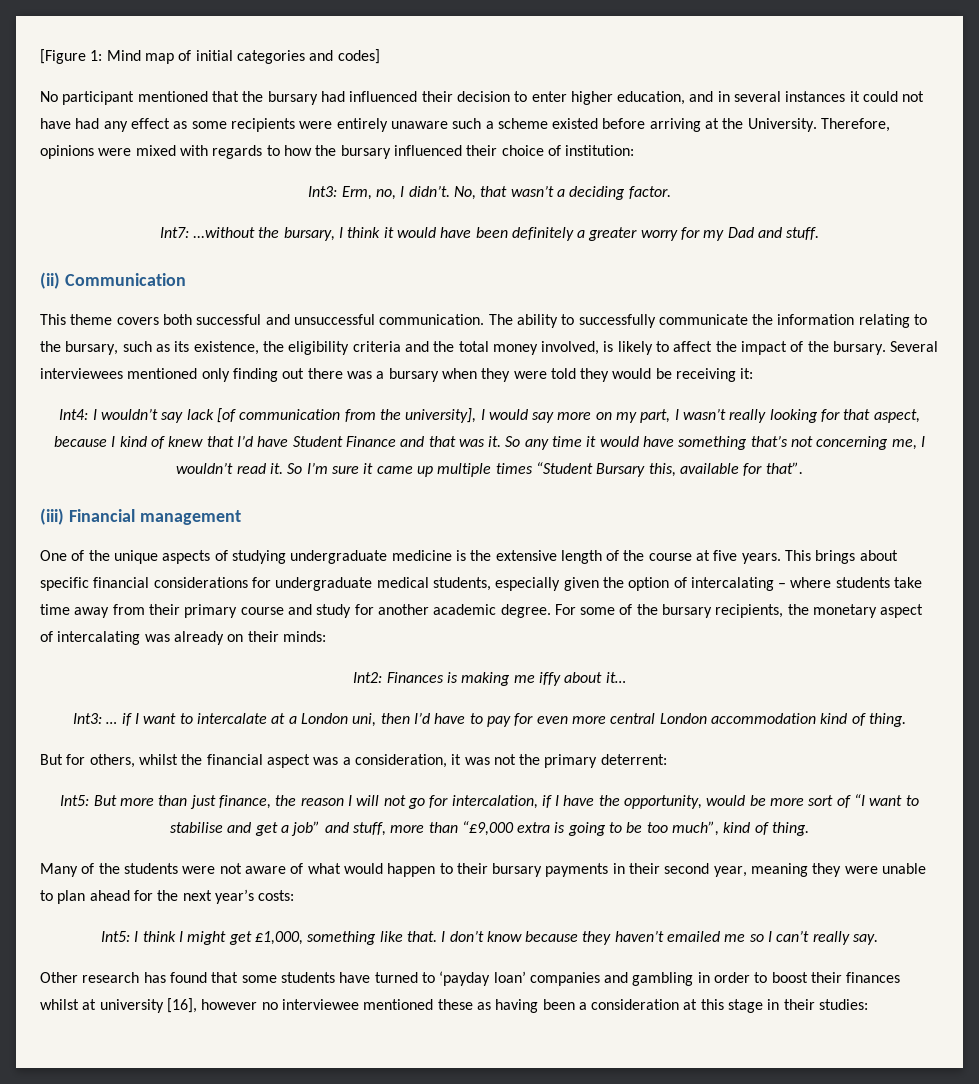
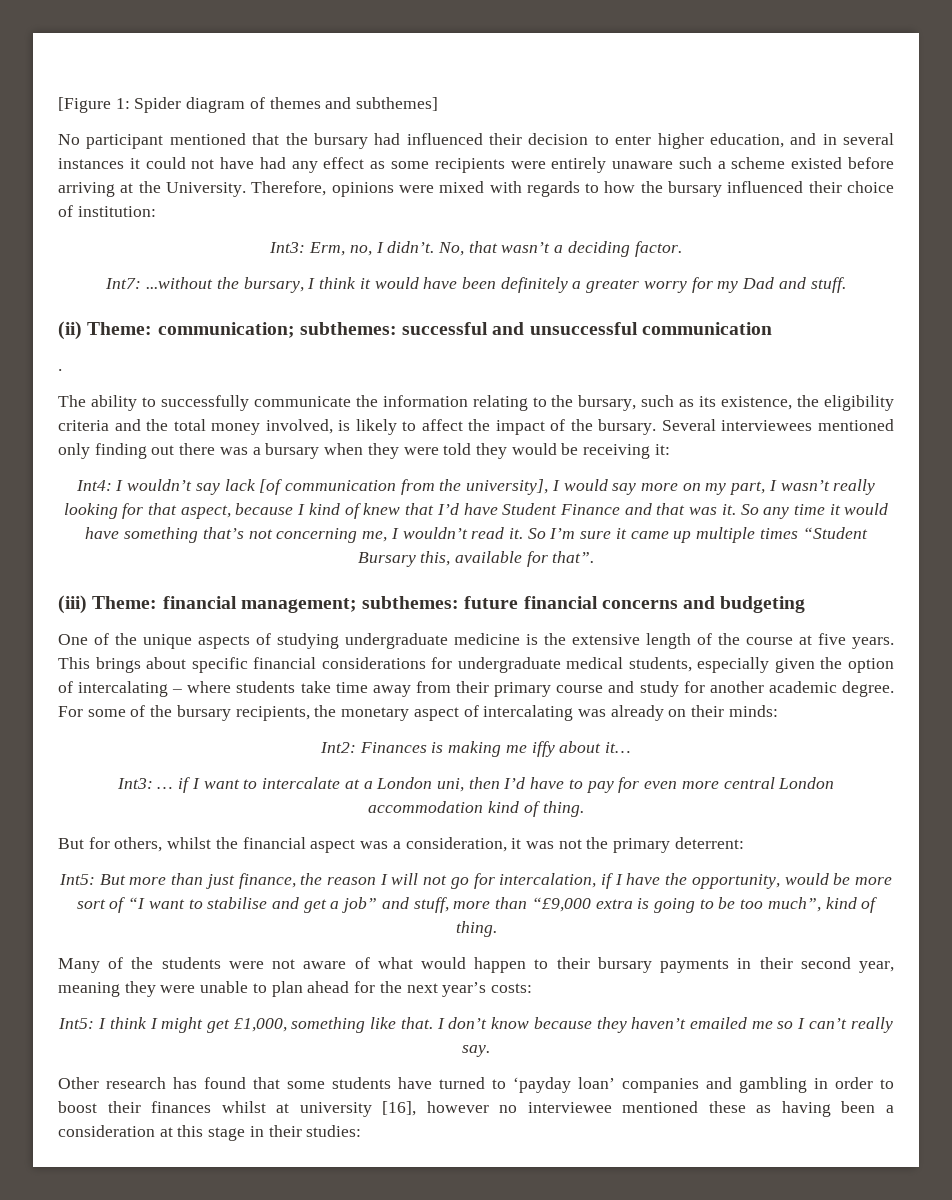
[106,49,380,64] Mind map of initial categories and codes] -> [134,97,439,113] Spider diagram of themes and subthemes]
[64,273,186,286] [40,314,192,325] Communication // This theme covers both -> [87,322,397,338] Theme: communication; subthemes:
[379,314,485,325] communication. -> [641,322,772,335] [58,369,62,371] communication // . //
[68,509,241,525] Financial management -> [92,596,806,613] Theme: financial management; subthemes: future financial concerns and budgeting

